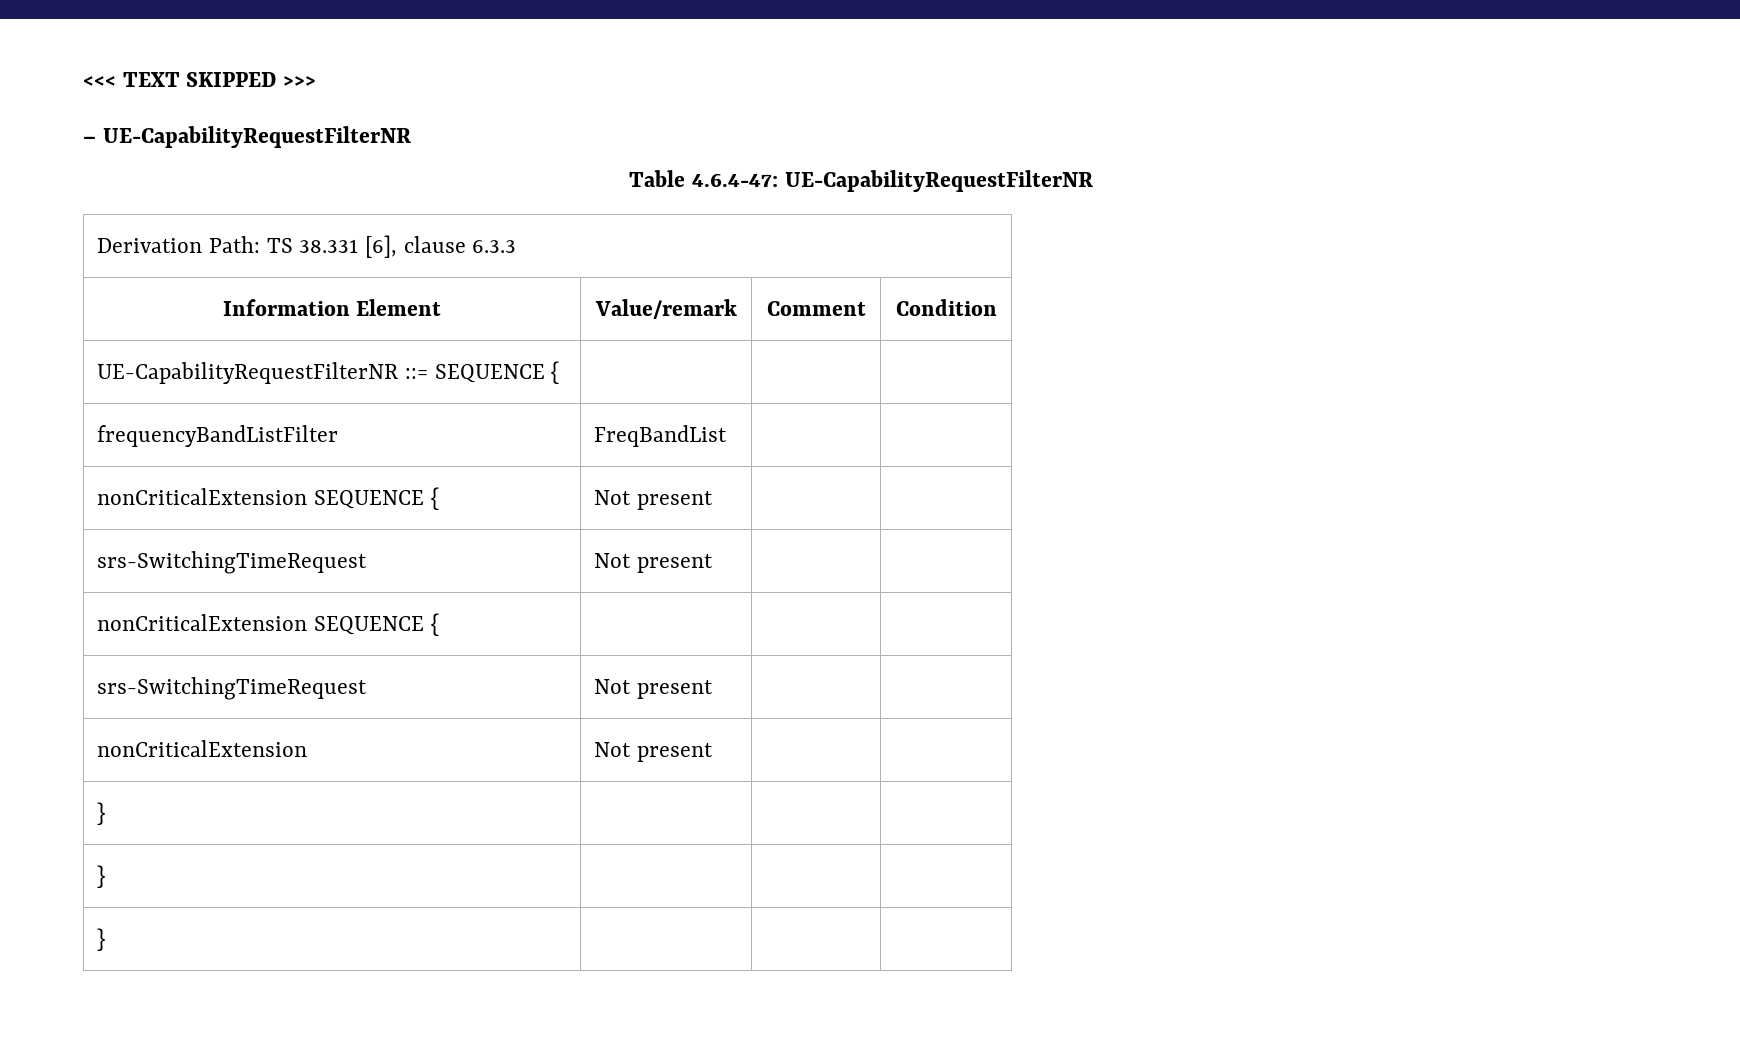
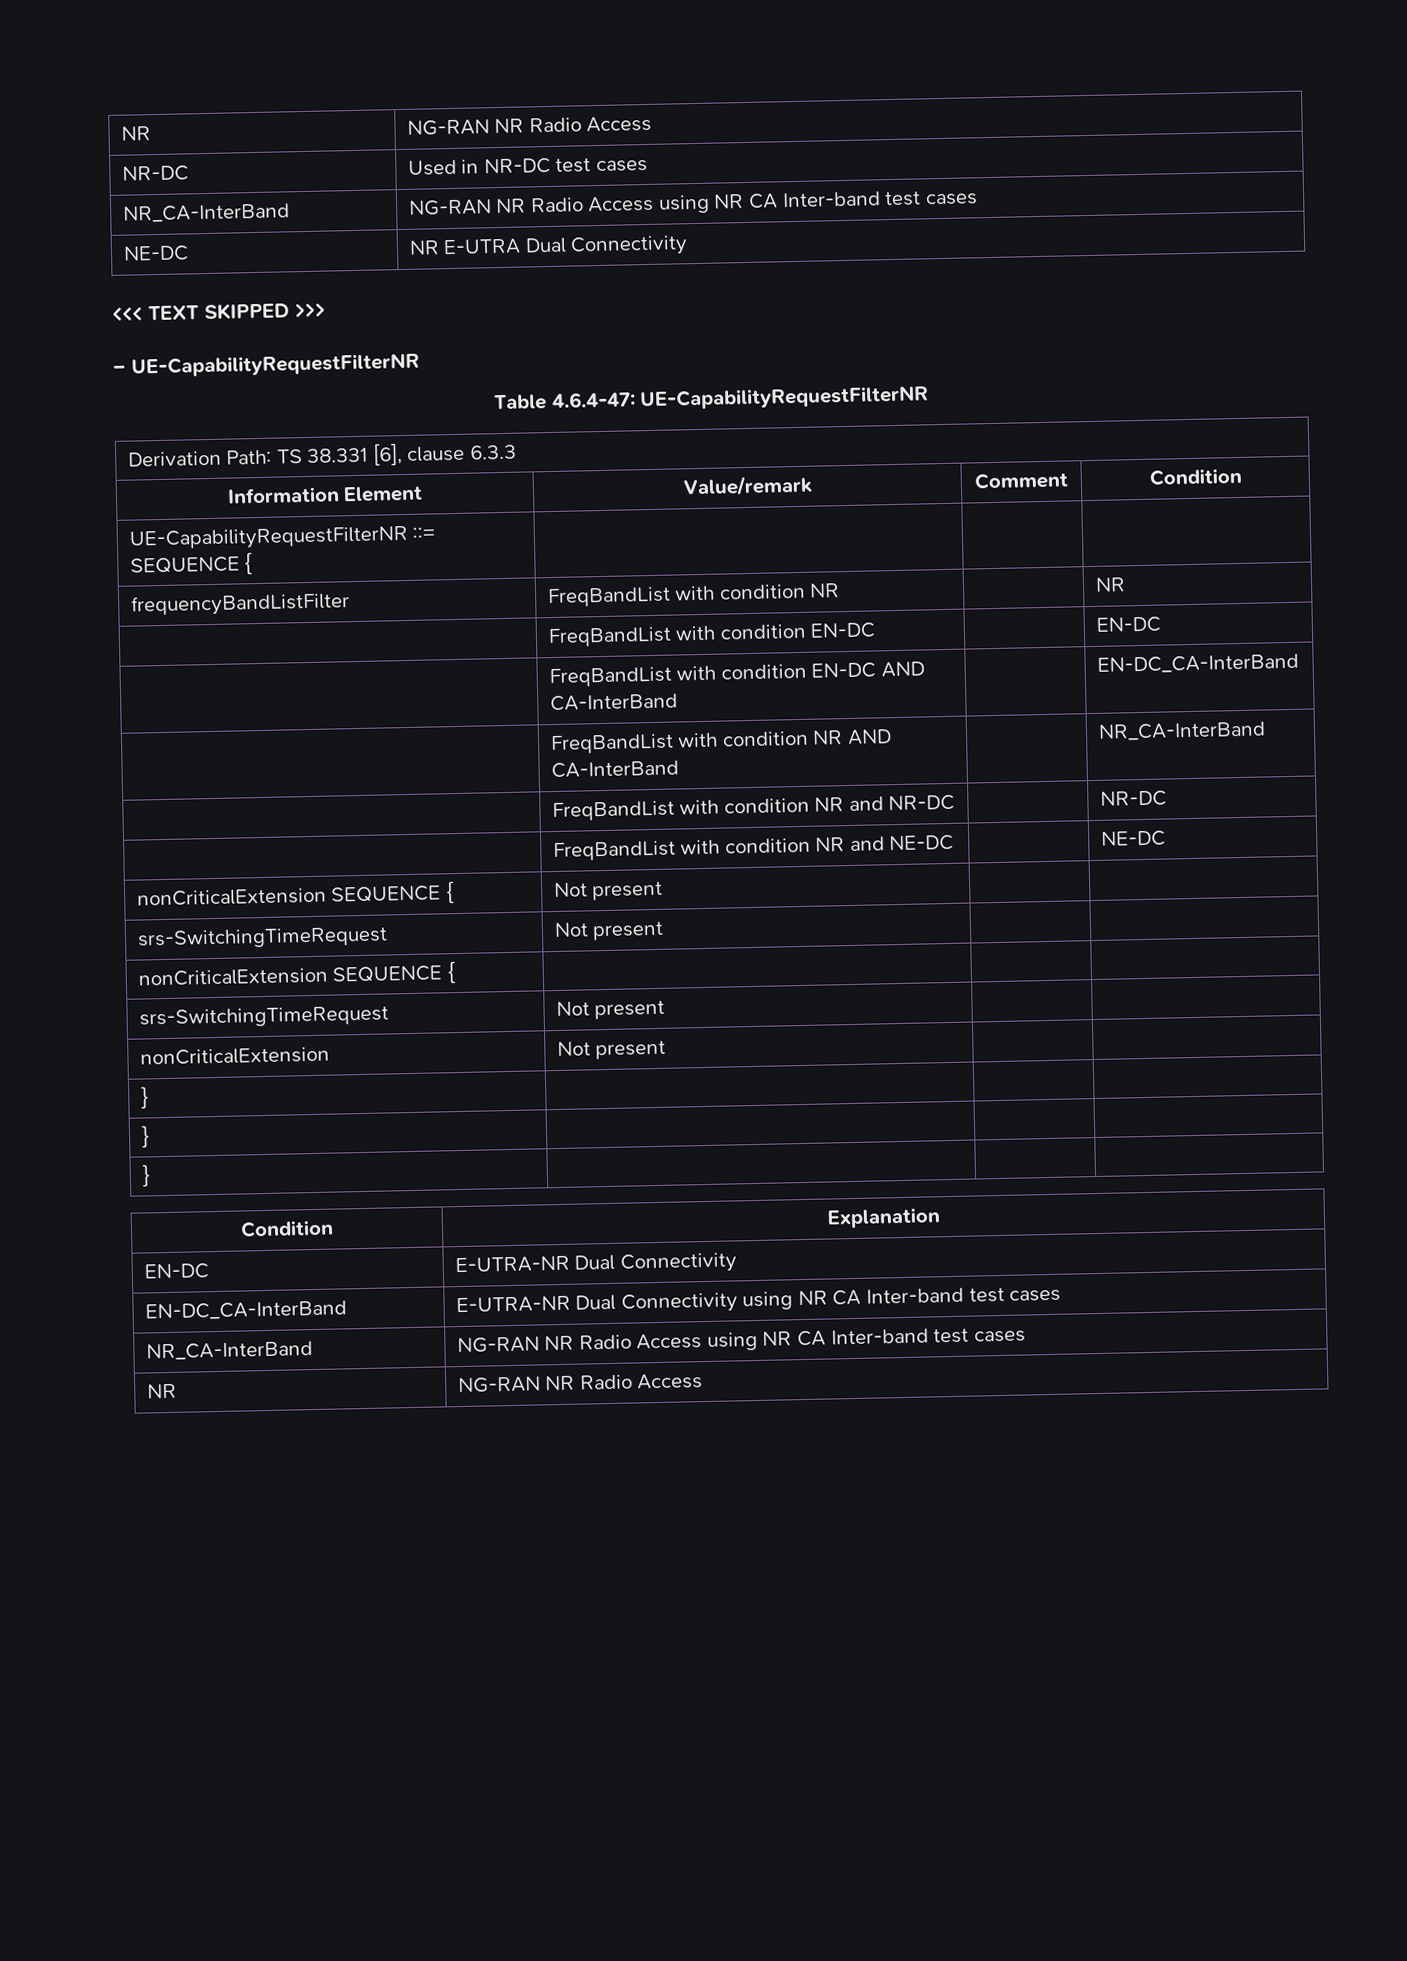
(83, 81) none -> [120,126,151,141] [406,115,653,136] [121,165,189,182] [407,157,648,176] [122,203,290,223] [408,191,978,216] [122,245,189,262] [408,235,689,257] NR | NG-RAN NR Radio Access // NR-DC | Used in NR-DC test cases // NR_CA-InterBand | NG-RAN NR Radio Access using NR CA Inter-band test cases // NE-DC | NR E-UTRA Dual Connectivity //
(728, 436) | | -> [674,583,841,601] [1094,577,1126,592] [547,622,877,648] [1095,616,1161,633] [548,661,925,688] [549,693,678,712] [1096,653,1299,674] [549,729,892,755] [550,760,679,779] [1097,721,1266,741] [551,794,956,822] [1099,790,1167,807] [552,834,955,862] [1100,830,1166,847] with condition NR | | NR // | FreqBandList with condition EN-DC | | EN-DC // | FreqBandList with condition EN-DC AND CA-InterBand | | EN-DC_CA-InterBand // | FreqBandList with condition NR AND CA-InterBand | | NR_CA-InterBand // | FreqBandList with condition NR and NR-DC | | NR-DC // | FreqBandList with condition NR and NE-DC | | NE-DC
(106, 939) none -> [240,1219,334,1238] [826,1207,941,1229] [143,1263,209,1280] [454,1252,737,1274] [144,1300,347,1321] [455,1287,1062,1314] [145,1341,313,1361] [456,1328,1026,1354] [146,1383,177,1399] [457,1373,704,1394] // Condition | Explanation // EN-DC | E-UTRA-NR Dual Connectivity // EN-DC_CA-InterBand | E-UTRA-NR Dual Connectivity using NR CA Inter-band test cases // NR_CA-InterBand | NG-RAN NR Radio Access using NR CA Inter-band test cases // NR | NG-RAN NR Radio Access

